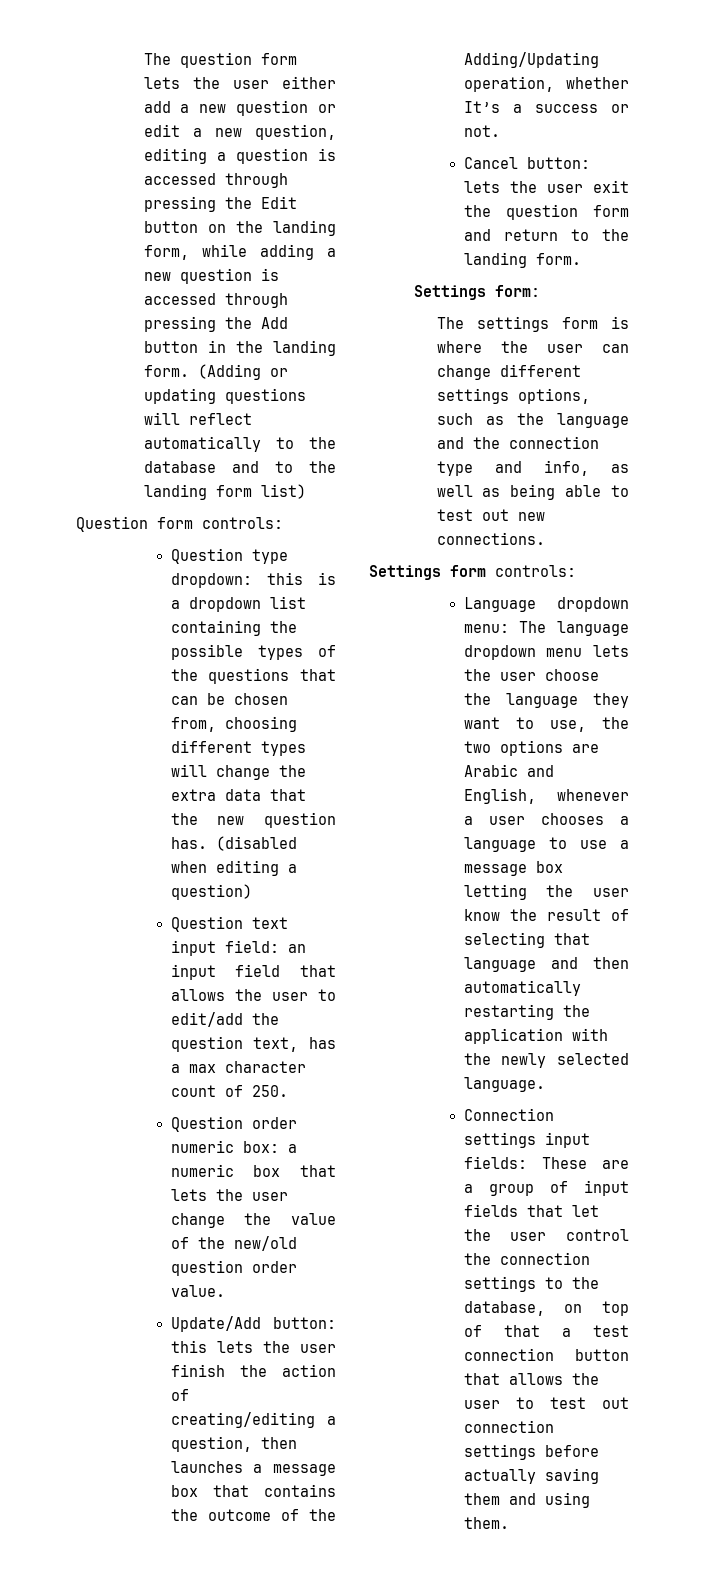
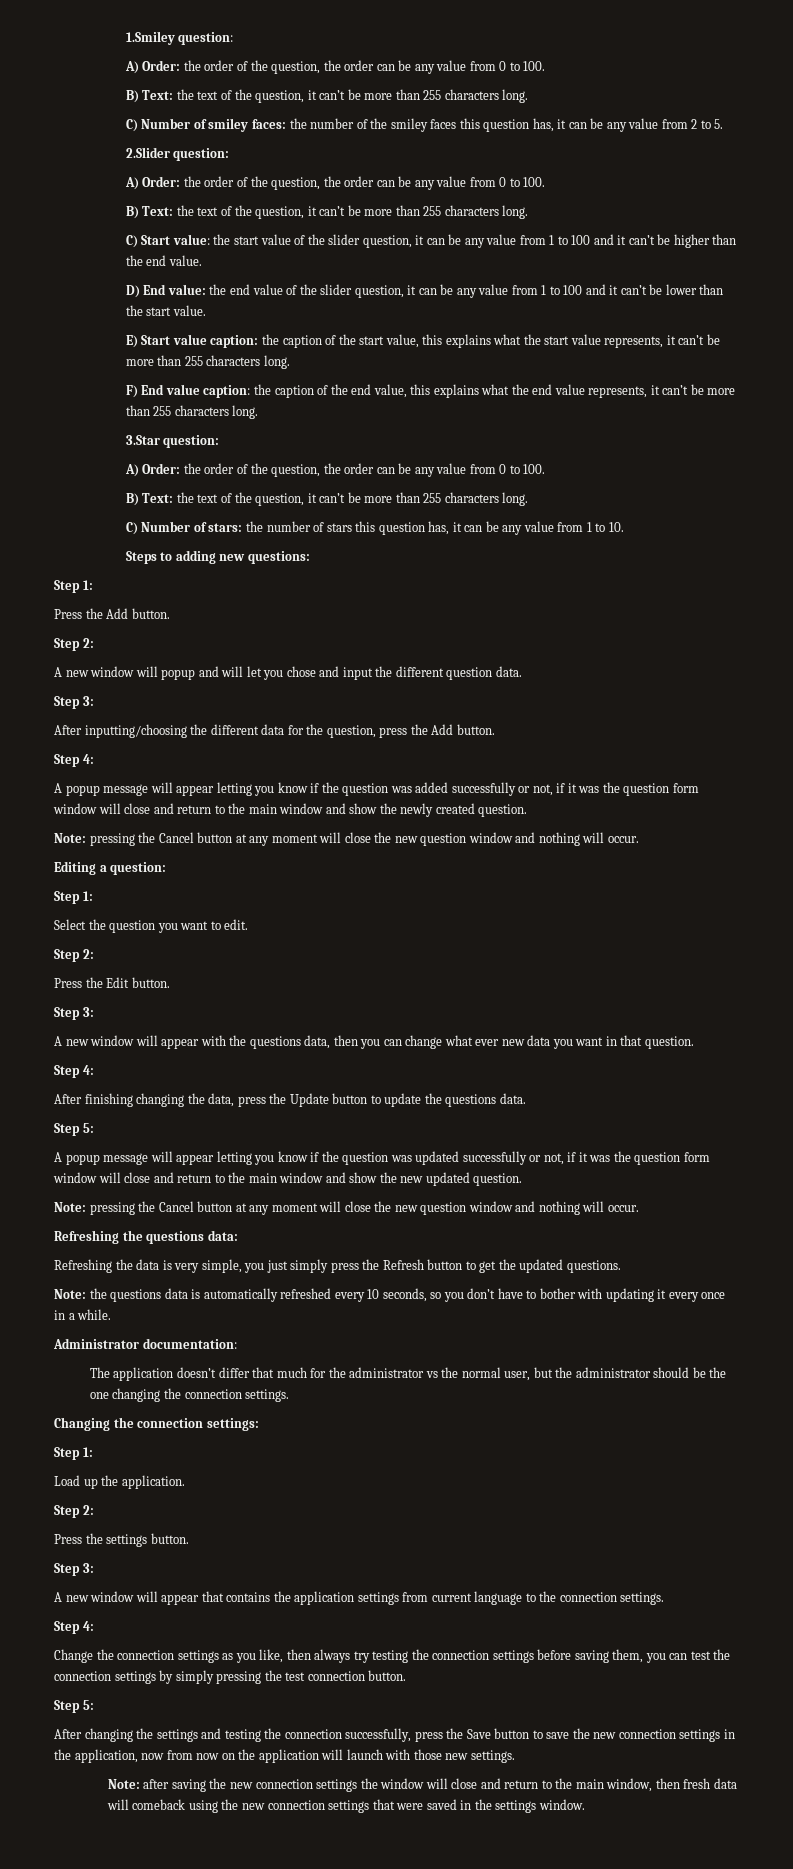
[143,52,297,68] [143,76,336,89] [143,100,337,116] [143,124,336,140] [143,148,336,164] [143,173,288,188] [143,196,297,212] [143,220,336,236] [143,244,336,260] [143,268,279,284] [143,293,288,308] [143,316,288,332] [143,340,336,356] [143,364,288,380] [143,388,306,404] [143,412,252,425] [143,436,336,452] [143,461,336,473] [143,484,306,500] [76,516,283,532] [170,548,288,564] [170,572,336,588] [170,596,306,612] [170,620,297,636] [170,644,336,660] [170,668,336,684] [170,693,288,705] [170,716,297,732] [170,740,306,756] [170,764,306,780] [170,789,306,801] [170,812,336,828] [170,836,297,851] [170,860,297,876] [170,884,252,900] [170,916,288,932] [170,940,306,956] [170,964,336,980] [170,989,336,1001] [170,1012,279,1027] [170,1036,336,1052] [170,1061,306,1073] [170,1085,288,1097] [170,1116,297,1132] [170,1140,297,1153] [170,1164,336,1177] [170,1189,288,1201] [170,1213,336,1228] [170,1236,297,1251] [170,1260,297,1276] [170,1285,225,1297] [170,1316,336,1332] [170,1340,336,1353] [170,1364,336,1377] [170,1389,189,1401] [170,1412,336,1428] [170,1436,297,1452] [170,1461,336,1476] [170,1484,336,1497] [170,1509,336,1521] [463,52,599,68] [463,76,629,92] [463,101,629,113] [463,125,500,137] [463,157,590,169] [463,180,629,193] [463,204,629,220] [463,229,629,241] [463,252,581,268] [414,285,541,300] [436,316,629,332] [436,341,629,353] [436,364,581,380] [436,388,590,404] [436,413,629,428] [436,436,599,449] [436,460,629,476] [436,484,629,500] [436,509,545,521] [436,532,545,545] [369,565,576,580] [463,597,629,612] [463,621,629,636] [463,645,629,660] [463,669,599,681] [463,693,629,708] [463,717,629,732] [463,740,599,756] [463,764,554,777] [463,788,629,804] [463,813,629,825] [463,837,629,852] [463,861,563,876] [463,884,629,900] [463,909,629,921] [463,932,590,948] [463,957,629,972] [463,980,581,996] [463,1004,590,1020] [463,1028,608,1044] [463,1053,629,1068] [463,1077,545,1092] [463,1108,554,1121] [463,1132,590,1148] [463,1156,629,1169] [463,1180,629,1196] [463,1204,599,1217] [463,1229,629,1241] [463,1252,590,1265] [463,1276,599,1292] [463,1301,629,1316] [463,1325,629,1337] [463,1348,629,1361] [463,1373,599,1385] [463,1397,629,1409] [463,1420,554,1433] [463,1444,599,1460] [463,1468,599,1484] [463,1492,590,1508] [463,1517,509,1529] The question form lets the user either add a new question or edit a new question, editing a question is accessed through pressing the Edit button on the landing form, while adding a new question is accessed through pressing the Add button in the landing form. (Adding or updating questions will reflect automatically to the database and to the landing form list) // Question form controls: // Question type dropdown: this is a dropdown list containing the possible types of the questions that can be chosen from, choosing different types will change the extra data that the new question has. (disabled when editing a question) // Question text input field: an input field that allows the user to edit/add the question text, has a max character count of 250. // Question order numeric box: a numeric box that lets the user change the value of the new/old question order value. // Update/Add button: this lets the user finish the action of creating/editing a question, then launches a message box that contains the outcome of the Adding/Updating operation, whether It’s a success or not. // Cancel button: lets the user exit the question form and return to the landing form. // Settings form: // The settings form is where the user can change different settings options, such as the language and the connection type and info, as well as being able to test out new connections. // Settings form controls: // Language dropdown menu: The language dropdown menu lets the user choose the language they want to use, the two options are Arabic and English, whenever a user chooses a language to use a message box letting the user know the result of selecting that language and then automatically restarting the application with the newly selected language. // Connection settings input fields: These are a group of input fields that let the user control the connection settings to the database, on top of that a test connection button that allows the user to test out connection settings before actually saving them and using them. -> [125,31,234,45] [124,60,546,74] [125,89,529,103] [125,118,724,132] [125,147,230,161] [124,176,546,190] [125,205,529,219] [125,234,737,248] [125,255,202,266] [125,284,724,298] [125,305,206,316] [125,334,720,348] [125,355,290,369] [125,384,736,398] [125,405,259,419] [125,435,220,448] [124,463,546,477] [125,492,529,506] [125,521,624,535] [125,550,310,564] [54,580,93,593] [54,608,170,619] [54,638,94,651] [54,666,522,680] [54,696,94,709] [54,724,495,738] [54,754,94,767] [54,782,699,796] [53,803,528,817] [54,832,639,846] [54,861,167,875] [54,891,93,904] [54,919,249,933] [54,949,94,962] [54,977,170,988] [54,1007,94,1020] [54,1035,694,1049] [54,1065,94,1078] [54,1093,526,1107] [54,1123,94,1136] [54,1151,710,1165] [53,1172,523,1186] [54,1201,639,1215] [54,1230,238,1244] [54,1259,621,1273] [54,1288,726,1302] [54,1309,112,1320] [53,1338,237,1349] [89,1367,727,1381] [89,1388,290,1402] [54,1417,259,1431] [54,1447,93,1460] [54,1475,185,1489] [54,1505,94,1518] [54,1533,189,1547] [54,1563,94,1576] [54,1591,665,1605] [54,1621,94,1634] [54,1649,731,1663] [54,1670,407,1684] [54,1700,94,1713] [54,1728,735,1742] [54,1749,515,1763] [107,1778,737,1792] [106,1799,585,1813] 1.Smiley question: // A) Order: the order of the question, the order can be any value from 0 to 100. // B) Text: the text of the question, it can’t be more than 255 characters long. // C) Number of smiley faces: the number of the smiley faces this question has, it can be any value from 2 to 5. // 2.Slider question: // A) Order: the order of the question, the order can be any value from 0 to 100. // B) Text: the text of the question, it can’t be more than 255 characters long. // C) Start value: the start value of the slider question, it can be any value from 1 to 100 and it can’t be higher than the end value. // D) End value: the end value of the slider question, it can be any value from 1 to 100 and it can’t be lower than the start value. // E) Start value caption: the caption of the start value, this explains what the start value represents, it can’t be more than 255 characters long. // F) End value caption: the caption of the end value, this explains what the end value represents, it can’t be more than 255 characters long. // 3.Star question: // A) Order: the order of the question, the order can be any value from 0 to 100. // B) Text: the text of the question, it can’t be more than 255 characters long. // C) Number of stars: the number of stars this question has, it can be any value from 1 to 10. // Steps to adding new questions: // Step 1: // Press the Add button. // Step 2: // A new window will popup and will let you chose and input the different question data. // Step 3: // After inputting/choosing the different data for the question, press the Add button. // Step 4: // A popup message will appear letting you know if the question was added successfully or not, if it was the question form window will close and return to the main window and show the newly created question. // Note: pressing the Cancel button at any moment will close the new question window and nothing will occur. // Editing a question: // Step 1: // Select the question you want to edit. // Step 2: // Press the Edit button. // Step 3: // A new window will appear with the questions data, then you can change what ever new data you want in that question. // Step 4: // After finishing changing the data, press the Update button to update the questions data. // Step 5: // A popup message will appear letting you know if the question was updated successfully or not, if it was the question form window will close and return to the main window and show the new updated question. // Note: pressing the Cancel button at any moment will close the new question window and nothing will occur. // Refreshing the questions data: // Refreshing the data is very simple, you just simply press the Refresh button to get the updated questions. // Note: the questions data is automatically refreshed every 10 seconds, so you don’t have to bother with updating it every once in a while. // Administrator documentation: // The application doesn’t differ that much for the administrator vs the normal user, but the administrator should be the one changing the connection settings. // Changing the connection settings: // Step 1: // Load up the application. // Step 2: // Press the settings button. // Step 3: // A new window will appear that contains the application settings from current language to the connection settings. // Step 4: // Change the connection settings as you like, then always try testing the connection settings before saving them, you can test the connection settings by simply pressing the test connection button. // Step 5: // After changing the settings and testing the connection successfully, press the Save button to save the new connection settings in the application, now from now on the application will launch with those new settings. // Note: after saving the new connection settings the window will close and return to the main window, then fresh data will comeback using the new connection settings that were saved in the settings window.

